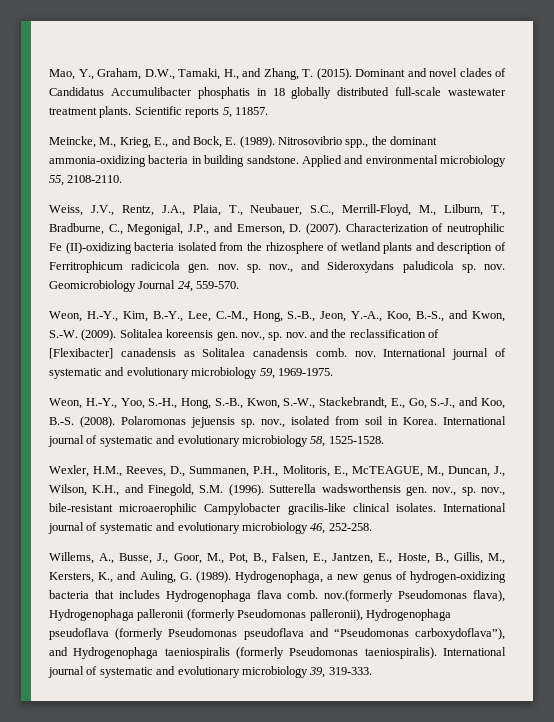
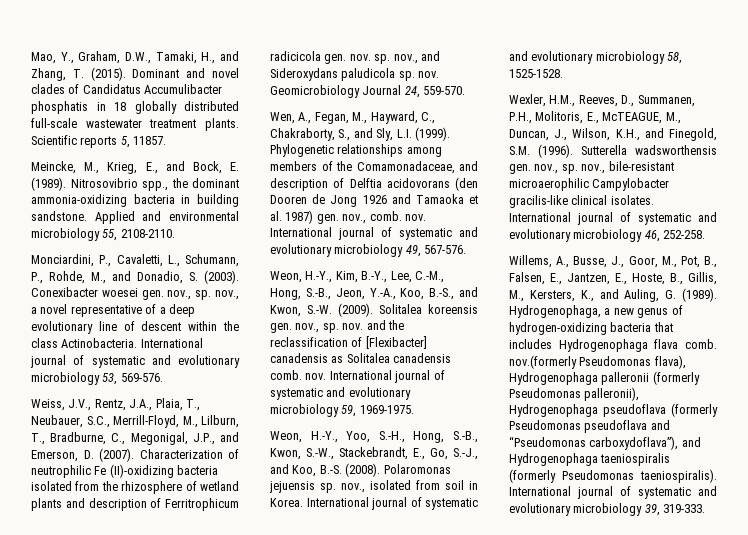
(123, 179) none -> [31,254,239,267] [31,270,239,284] [31,287,240,300] [31,304,195,317] [31,321,239,334] [31,338,203,348] [30,355,240,368] [31,372,163,385] // Monciardini, P., Cavaletti, L., Schumann, P., Rohde, M., and Donadio, S. (2003). Conexibacter woesei gen. nov., sp. nov., a novel representative of a deep evolutionary line of descent within the class Actinobacteria. International journal of systematic and evolutionary microbiology 53, 569-576.
(240, 285) none -> [270,111,435,124] [270,127,450,141] [270,144,442,157] [270,161,478,174] [270,177,478,191] [270,194,478,207] [270,210,426,224] [270,227,478,240] [270,244,467,257] // Wen, A., Fegan, M., Hayward, C., Chakraborty, S., and Sly, L.I. (1999). Phylogenetic relationships among members of the Comamonadaceae, and description of Delftia acidovorans (den Dooren de Jong 1926 and Tamaoka et al. 1987) gen. nov., comb. nov. International journal of systematic and evolutionary microbiology 49, 567-576.

